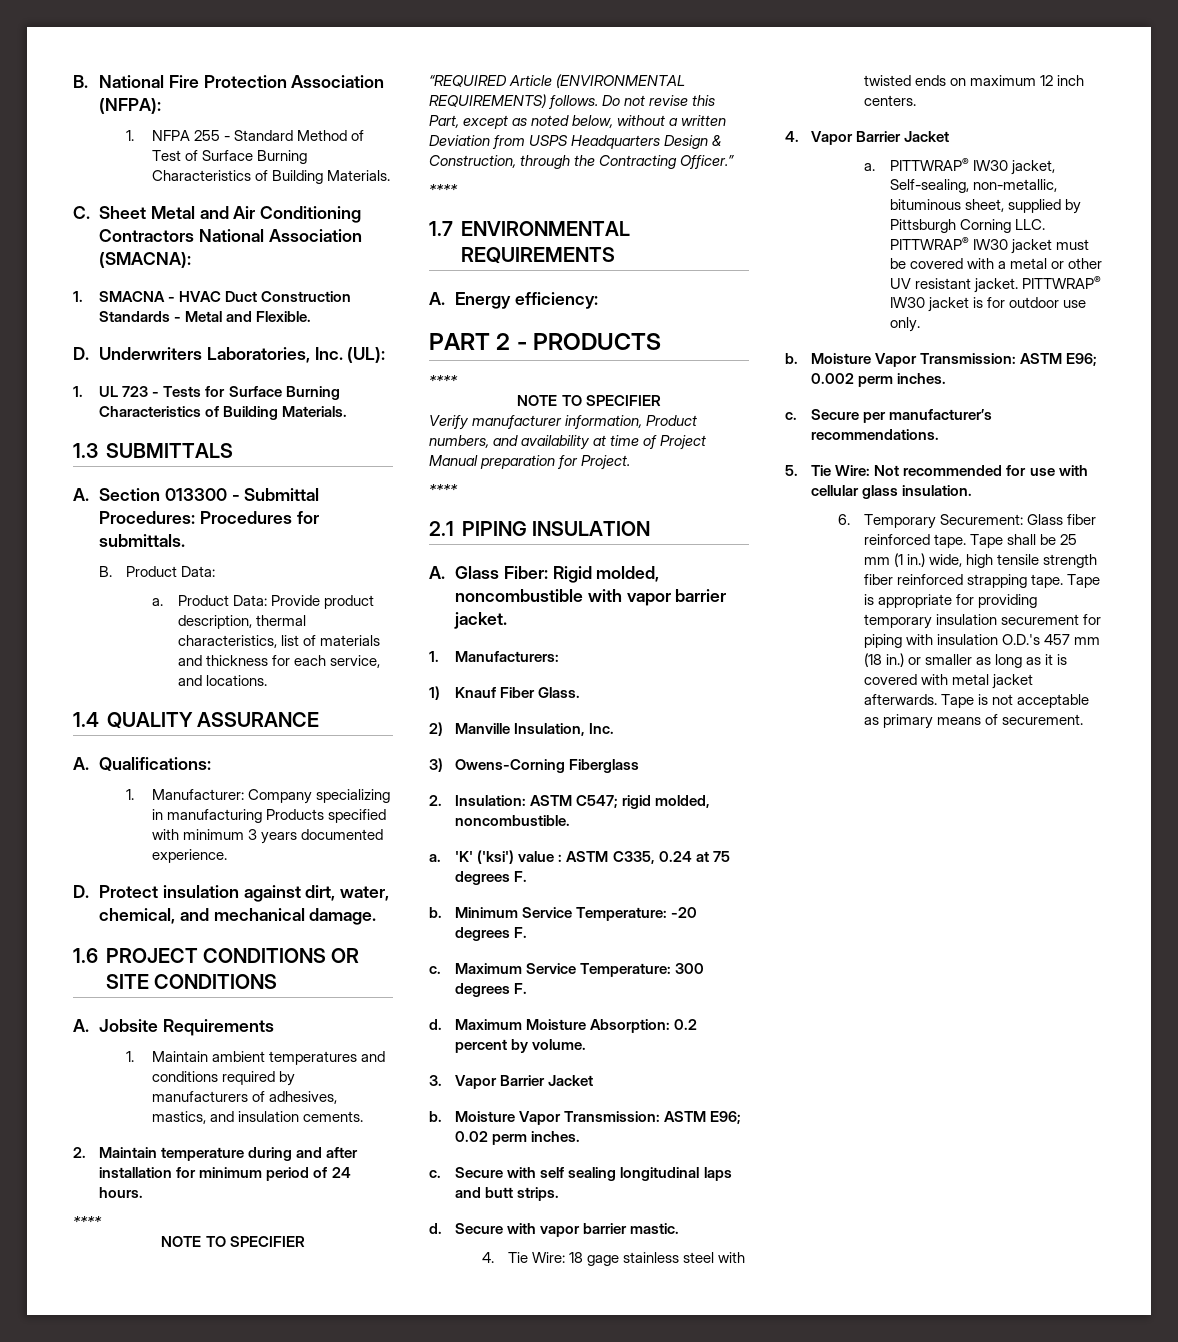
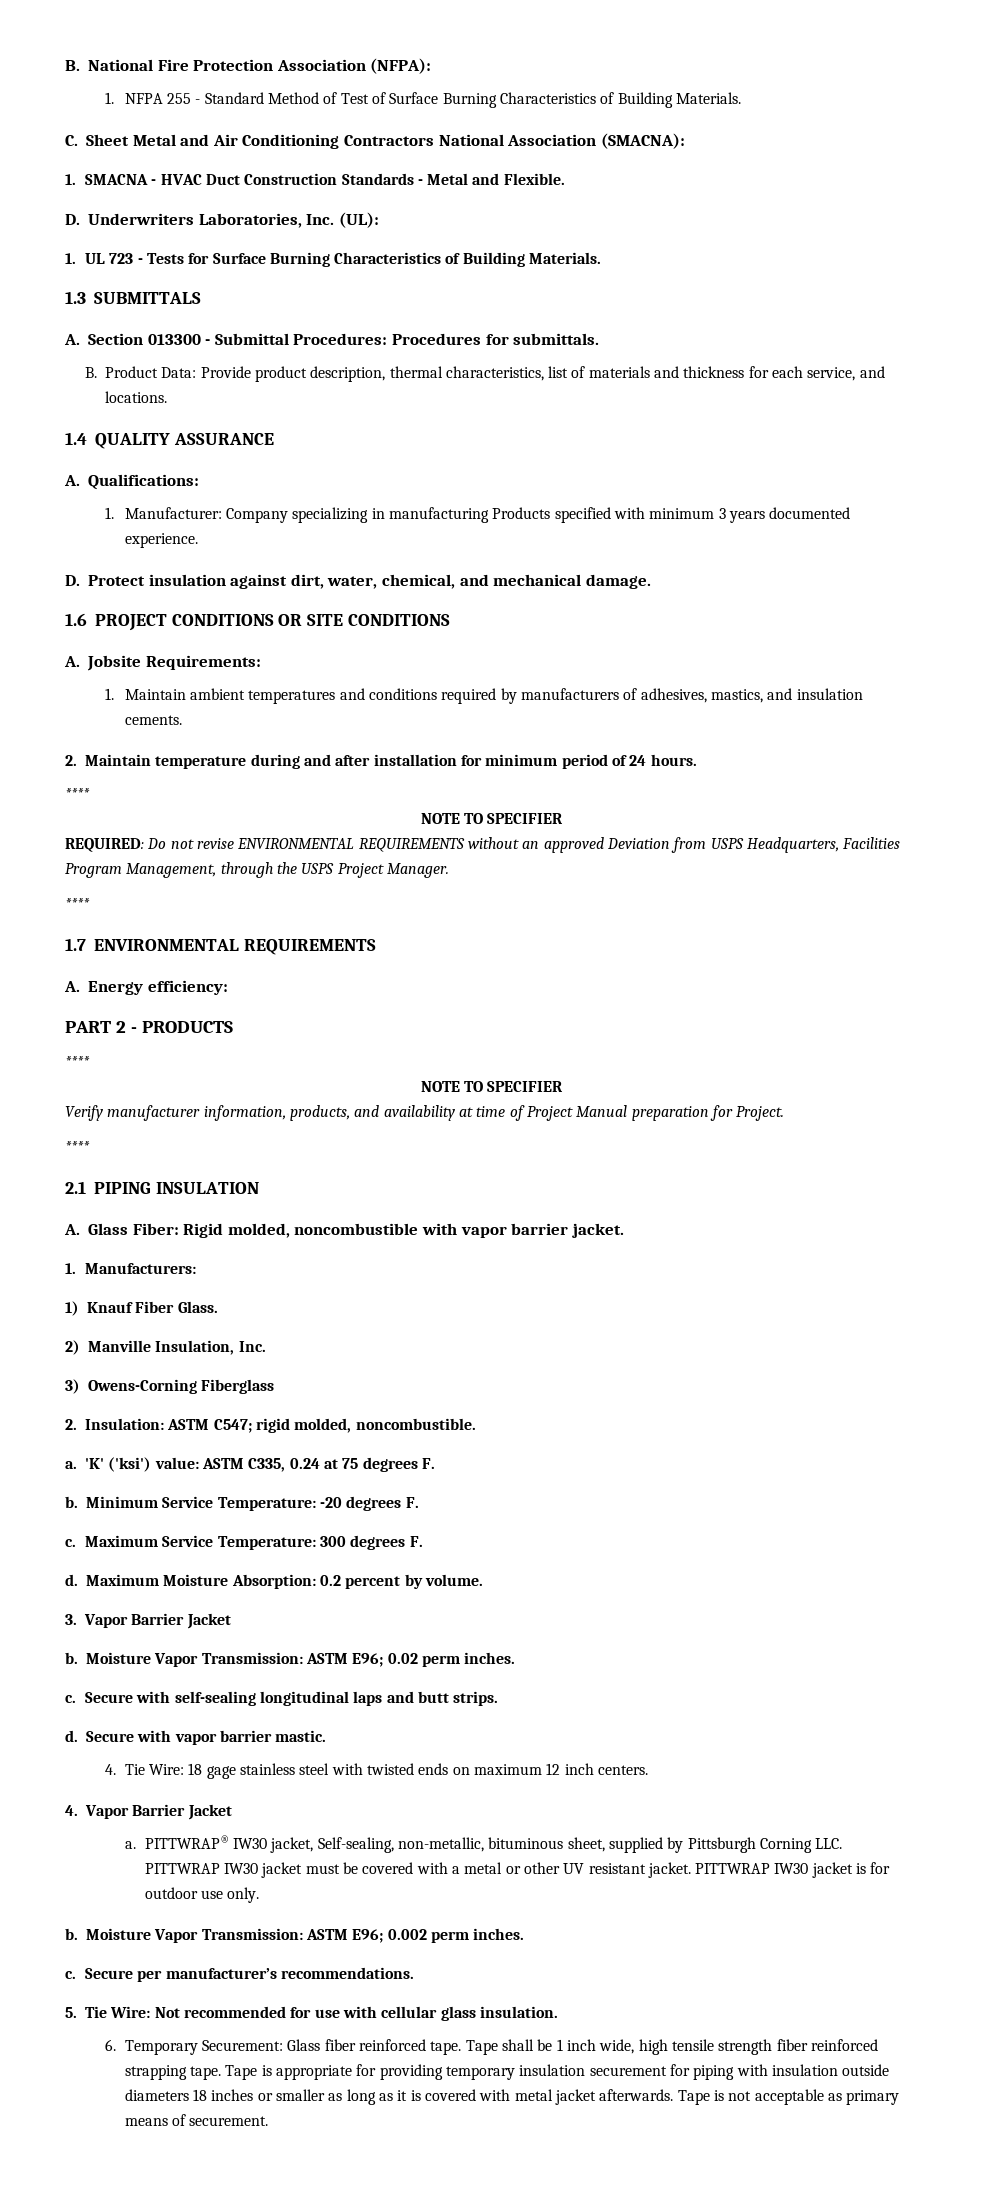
[151,595,268,606] // a. Product Data: -> (197, 372) none
[162,1019,274,1036] Requirements -> [145,655,261,670] Requirements:
[429,74,686,88] [429,94,716,109] [429,115,727,129] [429,135,723,149] [429,155,735,169] “REQUIRED Article (ENVIRONMENTAL REQUIREMENTS) follows. Do not revise this Part, except as noted below, without a written Deviation from USPS Headquarters Design & Construction, through the Contracting Officer.” -> [65,837,901,853] [65,862,449,878] REQUIRED: Do not revise ENVIRONMENTAL REQUIREMENTS without an approved Deviation from USPS Headquarters, Facilities Program Management, through the USPS Project Manager.
[646,415,698,426] [429,435,489,448] Product numbers, -> [289,1105,350,1121] products,
[518,851,563,862] value : -> [154,1457,199,1469] value:
[540,1167,617,1181] self sealing -> [174,1691,256,1706] self-sealing
[889,237,969,250] PITTWRAP® -> [144,1863,220,1874] PITTWRAP
[1022,276,1102,289] PITTWRAP® -> [695,1863,771,1874] PITTWRAP
[1059,534,1077,545] [863,553,925,567] 25 mm (1 in.) -> [556,2039,596,2051] 1 inch
[1001,634,1100,645] [863,653,904,667] O.D.'s 457 mm (18 in.) -> [842,2064,890,2076] [124,2089,254,2101] outside diameters 18 inches

